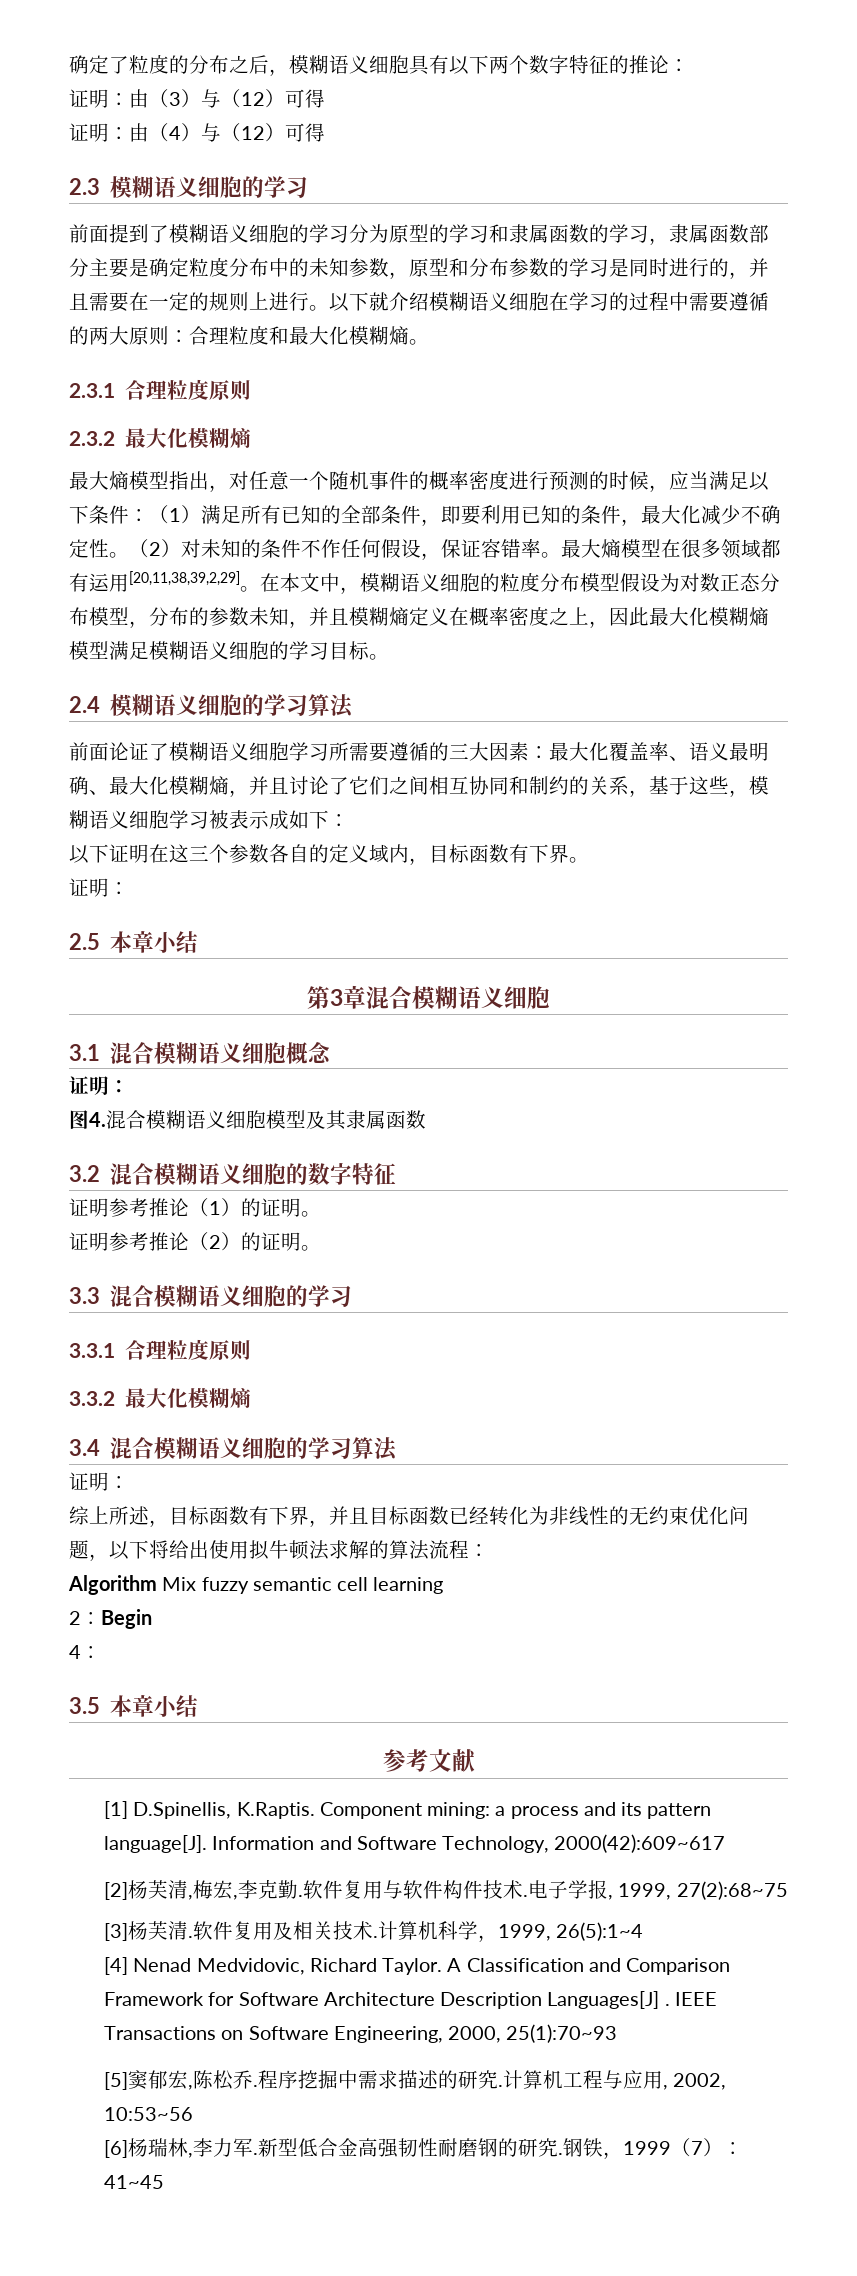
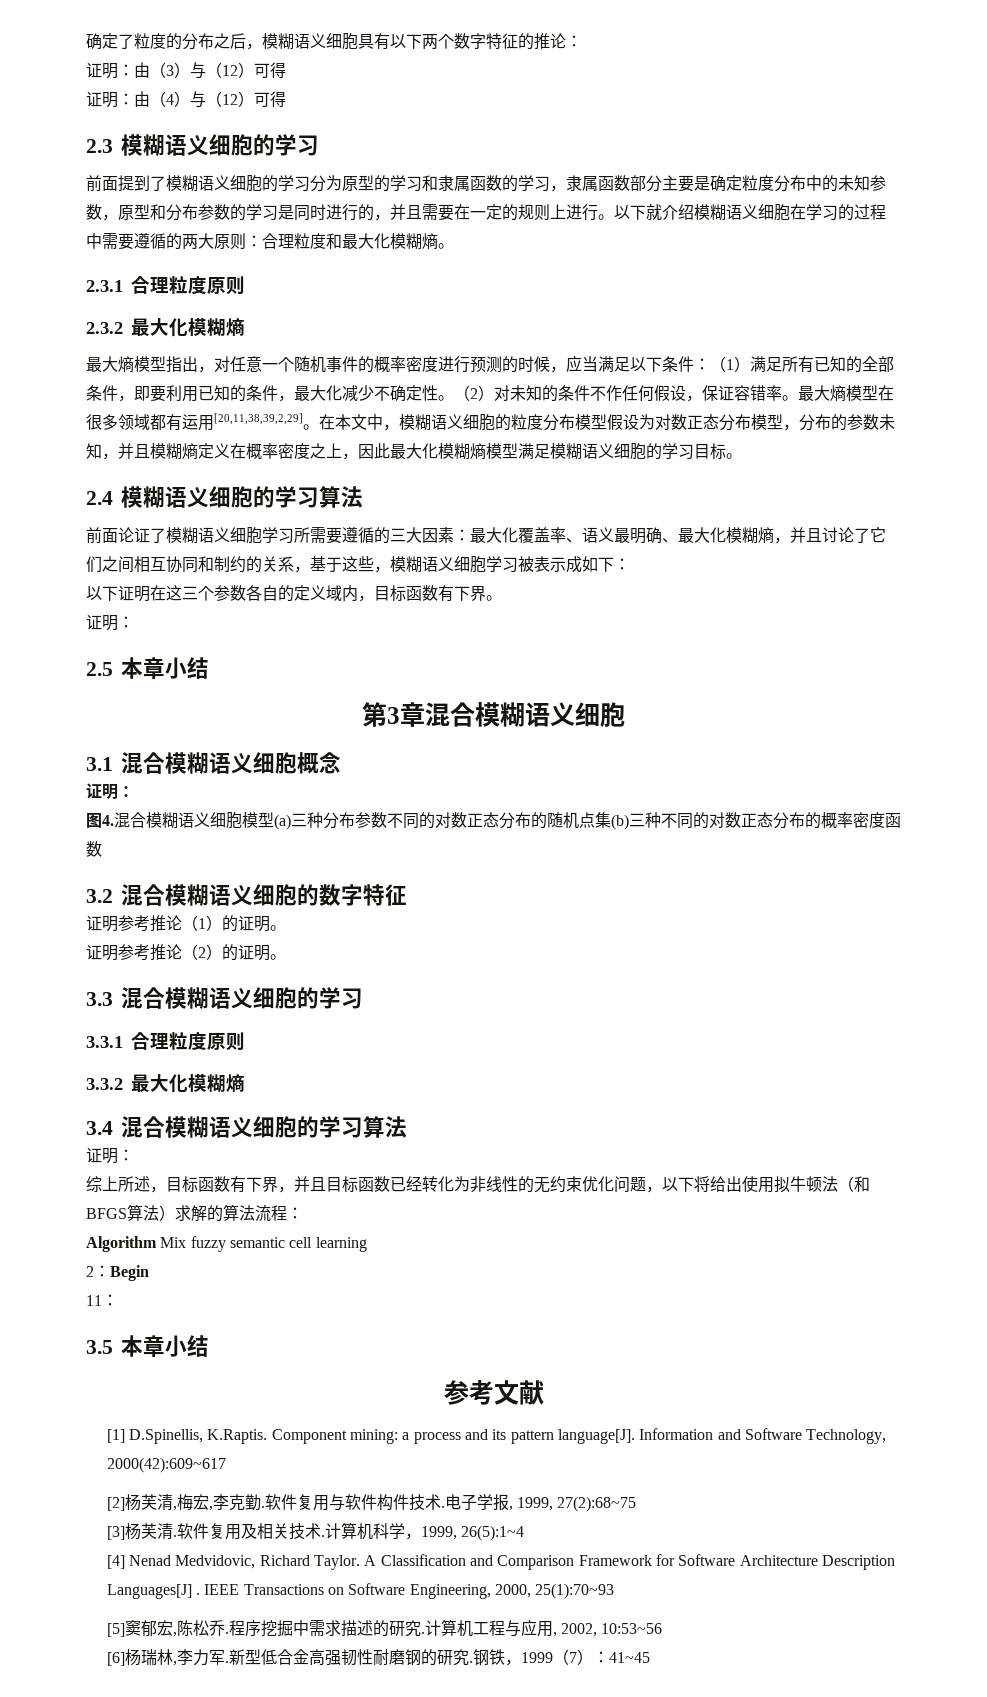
[306,1110,386,1130] 及其隶属 -> [274,812,885,830] (a)三种分布参数不同的对数正态分布的随机点集(b)三种不同的对数正态分布的概率密度
(329, 1550) none -> [838,1176,870,1192] [86,1204,175,1221] （和BFGS算法）
[69,1645,81,1659] 4 -> [86,1295,102,1306] 11

